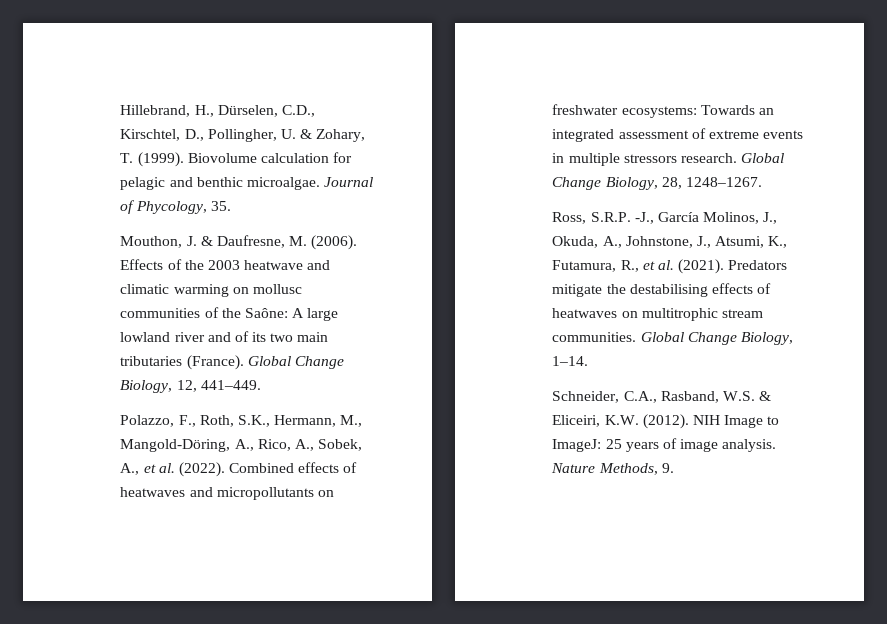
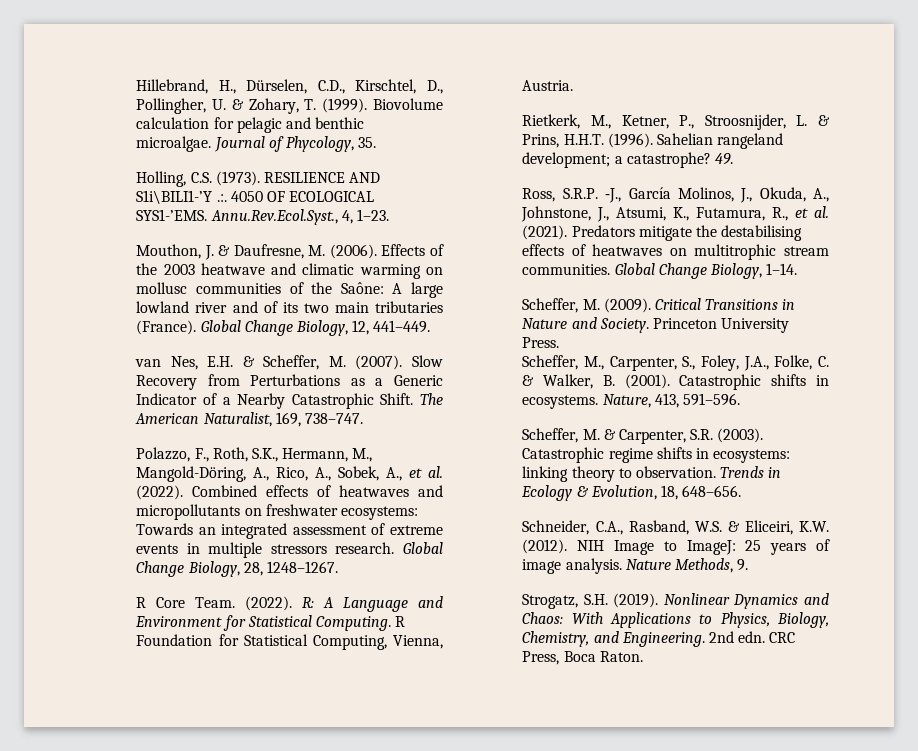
(231, 206) none -> [136,171,381,187] [136,190,375,204] [136,209,389,225] // Holling, C.S. (1973). RESILIENCE AND S1i\BILI1-’Y .:. 4050 OF ECOLOGICAL SYS1-’EMS. Annu.Rev.Ecol.Syst., 4, 1–23.
(261, 385) none -> [135,355,443,370] [136,374,444,390] [136,393,443,409] [135,412,363,427] // van Nes, E.H. & Scheffer, M. (2007). Slow Recovery from Perturbations as a Generic Indicator of a Nearby Catastrophic Shift. The American Naturalist, 169, 738–747.
(762, 182) none -> [136,596,443,612] [135,615,406,631] [136,634,443,650] [522,80,574,91] [522,114,830,130] [522,133,784,149] [522,152,733,168] // R Core Team. (2022). R: A Language and Environment for Statistical Computing. R Foundation for Statistical Computing, Vienna, Austria. // Rietkerk, M., Ketner, P., Stroosnijder, L. & Prins, H.H.T. (1996). Sahelian rangeland development; a catastrophe? 49.
(589, 361) none -> [522,298,796,313] [522,317,790,333] [522,337,560,348] [522,355,829,371] [522,374,829,390] [522,393,740,409] [522,428,764,444] [522,447,791,463] [522,466,782,482] [521,485,742,501] // Scheffer, M. (2009). Critical Transitions in Nature and Society. Princeton University Press. // Scheffer, M., Carpenter, S., Foley, J.A., Folke, C. & Walker, B. (2001). Catastrophic shifts in ecosystems. Nature, 413, 591–596. // Scheffer, M. & Carpenter, S.R. (2003). Catastrophic regime shifts in ecosystems: linking theory to observation. Trends in Ecology & Evolution, 18, 648–656.
(674, 468) none -> [522,593,829,609] [522,612,829,628] [522,631,796,647] [522,651,643,665] // Strogatz, S.H. (2019). Nonlinear Dynamics and Chaos: With Applications to Physics, Biology, Chemistry, and Engineering. 2nd edn. CRC Press, Boca Raton.

